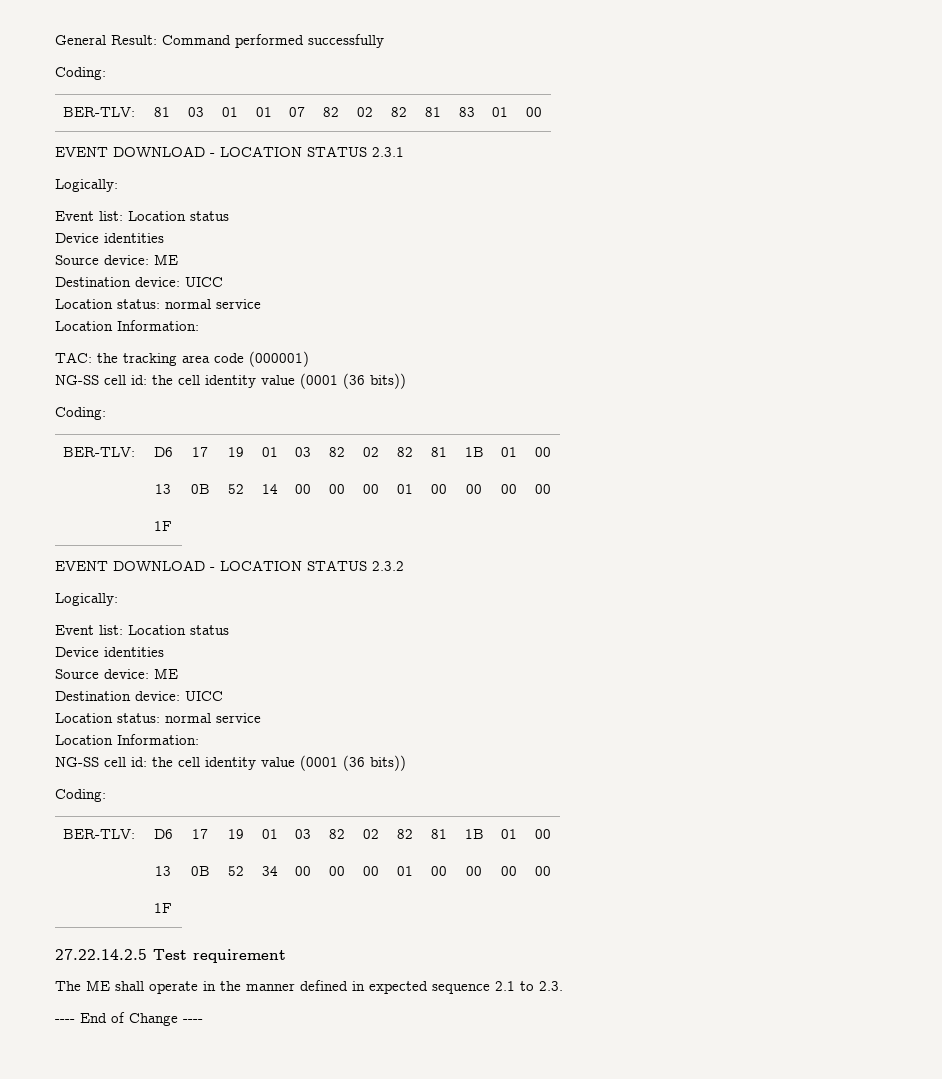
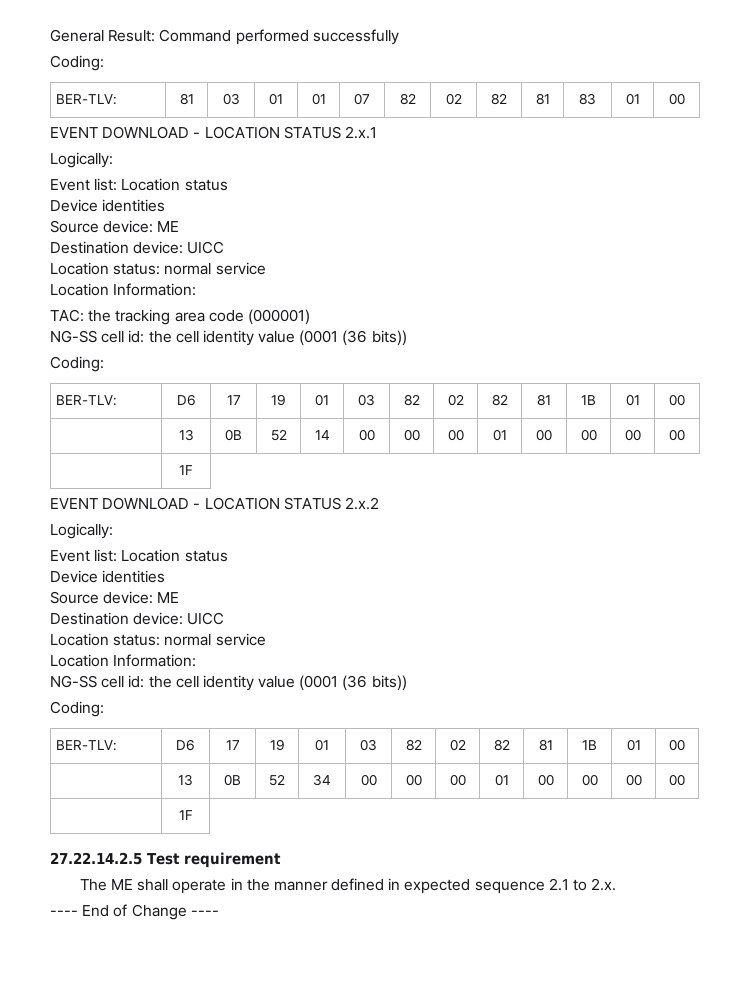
[372,147,404,157] 2.3.1 -> [344,126,377,139] 2.x.1
[372,561,404,571] 2.3.2 -> [344,497,379,510] 2.x.2
[539,981,563,991] 2.3. -> [591,878,617,891] 2.x.

